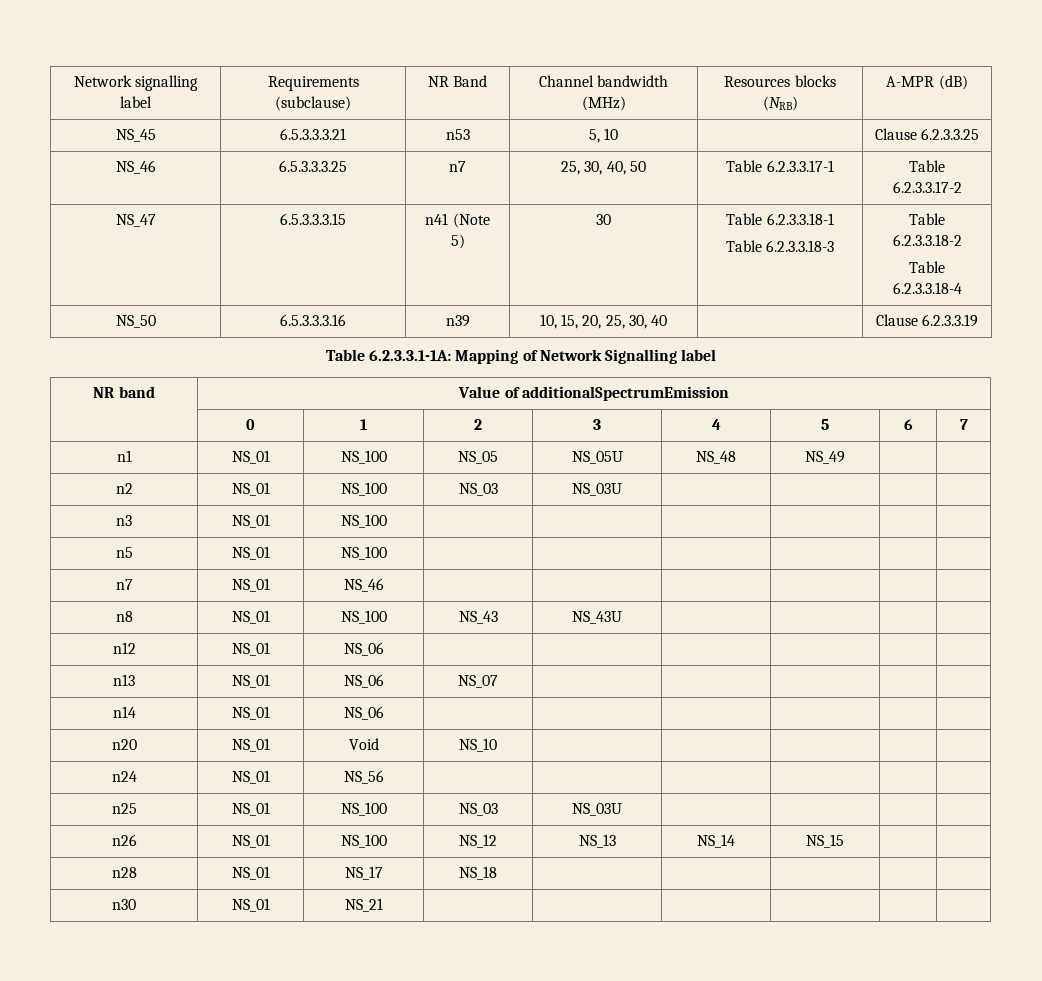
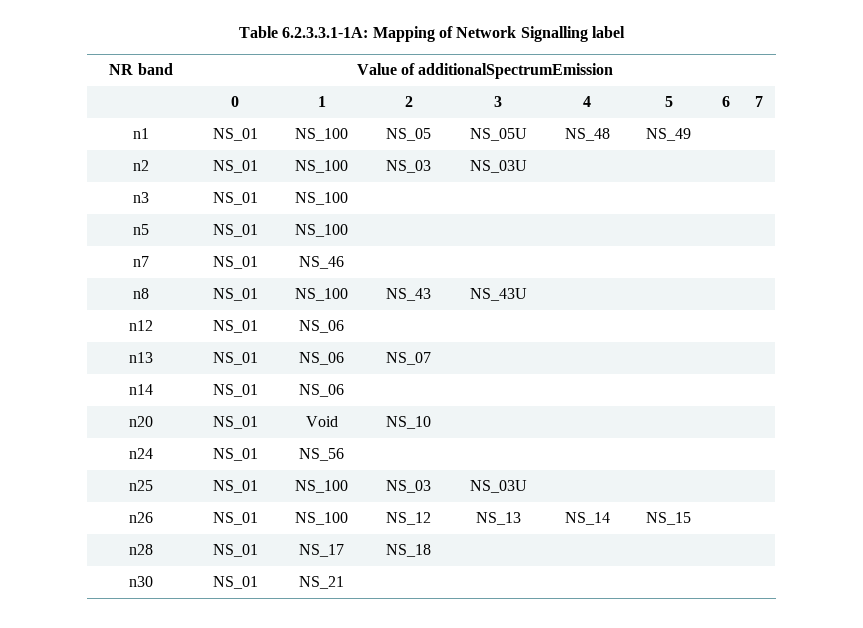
[73,75,199,91] [120,96,152,108] [267,76,359,91] [275,96,351,111] [427,75,488,87] [538,75,669,87] [581,96,626,111] [724,75,836,87] [762,96,798,111] [886,75,968,90] [115,129,156,142] [280,128,346,140] [445,129,470,140] [588,128,619,143] [874,128,980,140] [115,160,156,174] [279,160,347,172] [449,161,466,172] [561,161,646,175] [726,160,834,172] [909,160,945,172] [892,181,962,193] [115,214,156,227] [280,213,346,225] [425,213,490,228] [450,234,465,249] [596,214,611,225] [726,213,834,225] [725,240,835,252] [909,213,945,225] [892,234,962,246] [909,261,945,273] [892,282,962,294] [115,315,156,328] [280,314,346,326] [445,315,470,327] [539,314,668,329] [875,314,979,327] Network signalling label | Requirements (subclause) | NR Band | Channel bandwidth (MHz) | Resources blocks (NRB) | A-MPR (dB) // NS_45 | 6.5.3.3.3.21 | n53 | 5, 10 | | Clause 6.2.3.3.25 // NS_46 | 6.5.3.3.3.25 | n7 | 25, 30, 40, 50 | Table 6.2.3.3.17-1 | Table 6.2.3.3.17-2 // NS_47 | 6.5.3.3.3.15 | n41 (Note 5) | 30 | Table 6.2.3.3.18-1 // Table 6.2.3.3.18-3 | Table 6.2.3.3.18-2 // Table 6.2.3.3.18-4 // NS_50 | 6.5.3.3.3.16 | n39 | 10, 15, 20, 25, 30, 40 | | Clause 6.2.3.3.19 // -> (239, 32) none

